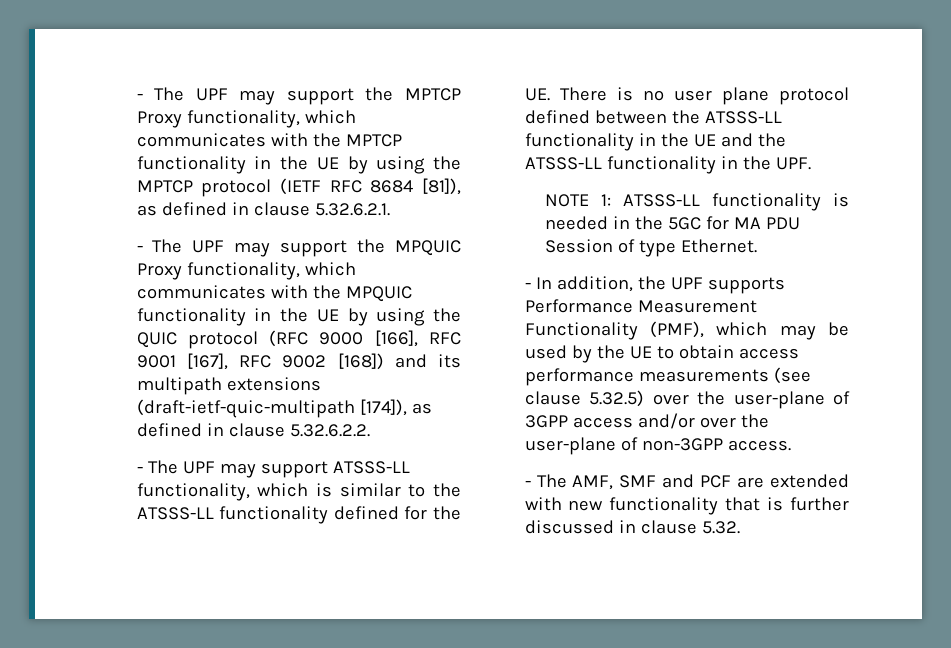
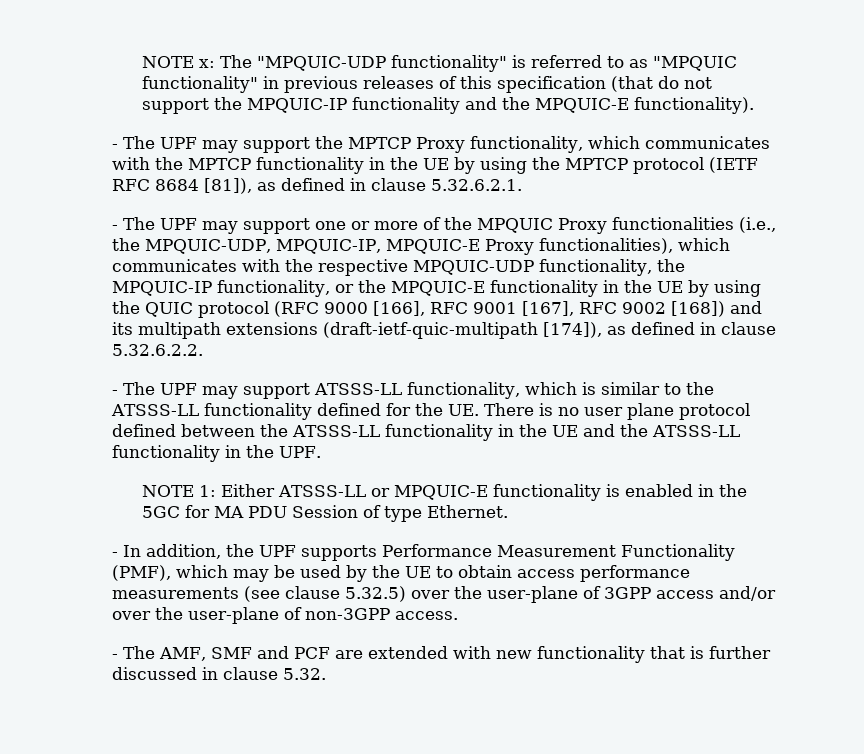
(136, 97) none -> [141,55,737,72] [141,76,712,93] [141,97,754,114] NOTE x: The "MPQUIC-UDP functionality" is referred to as "MPQUIC functionality" in previous releases of this specification (that do not support the MPQUIC-IP functionality and the MPQUIC-E functionality). //
[357,239,461,256] [136,262,356,280] [136,285,412,302] the MPQUIC Proxy functionality, which communicates with the MPQUIC -> [315,217,777,234] [112,238,731,255] [112,259,686,276] [112,280,486,297] one or more of the MPQUIC Proxy functionalities (i.e., the MPQUIC-UDP, MPQUIC-IP, MPQUIC-E Proxy functionalities), which communicates with the respective MPQUIC-UDP functionality, the MPQUIC-IP functionality, or the MPQUIC-E
[623,194,701,207] ATSSS-LL -> [220,484,488,500] Either ATSSS-LL or MPQUIC-E
[545,216,609,230] needed -> [624,484,693,497] enabled

